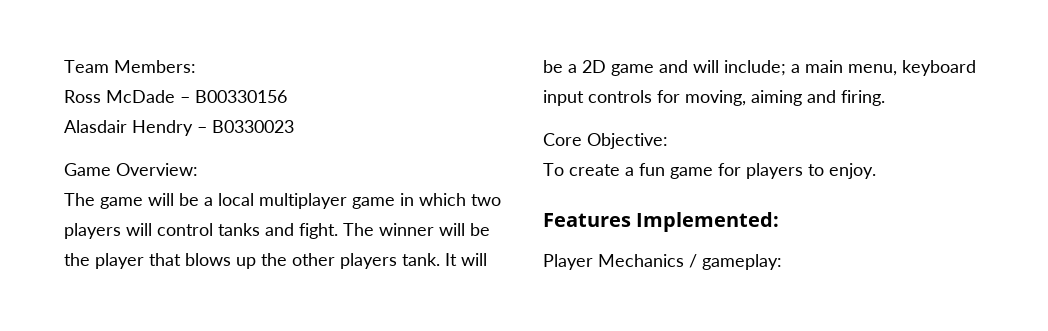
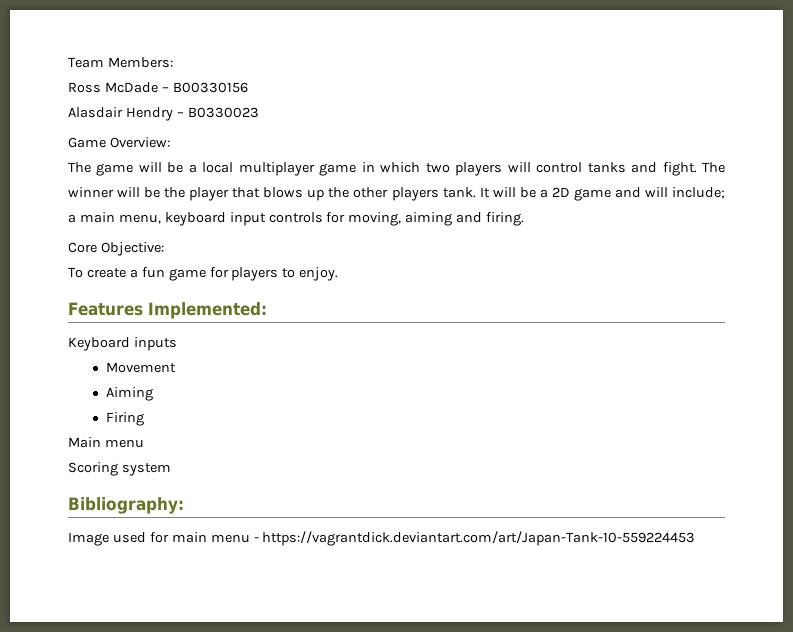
[543,254,782,270] Player Mechanics / gameplay: -> [68,337,177,351] [106,362,177,373] [106,387,154,401] [106,412,145,426] [68,437,144,448] [68,462,171,476] [68,497,184,514] [68,531,696,546] Keyboard inputs // Movement // Aiming // Firing // Main menu // Scoring system // Bibliography: // Image used for main menu - https://vagrantdick.deviantart.com/art/Japan-Tank-10-559224453

